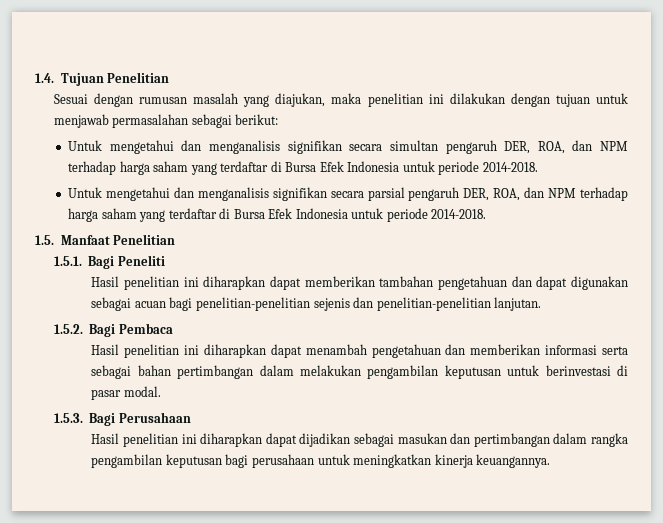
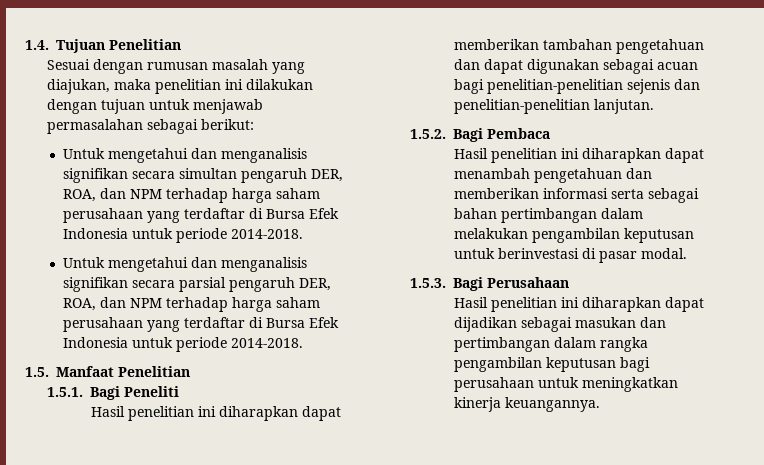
(189, 166) none -> [62,208,143,223] perusahaan
(137, 213) none -> [62,317,143,332] perusahaan

